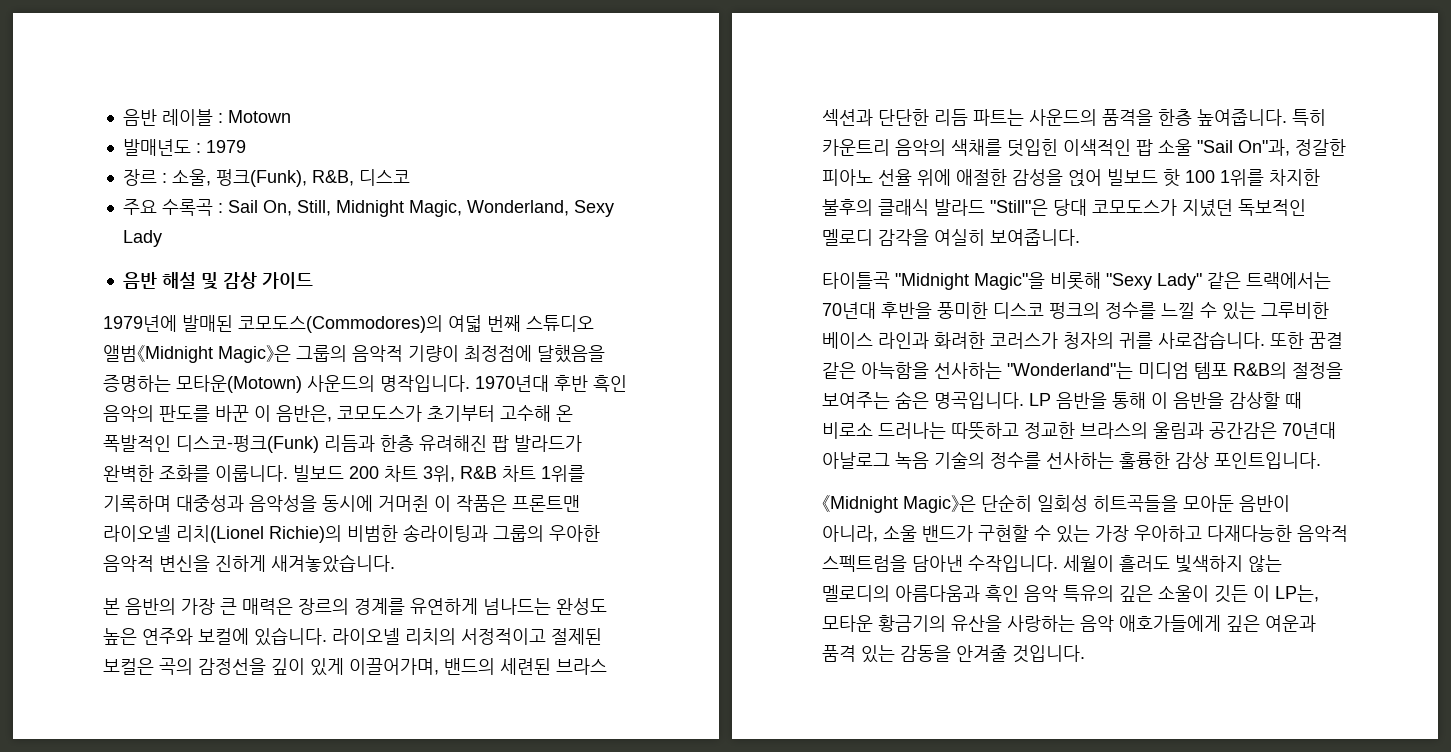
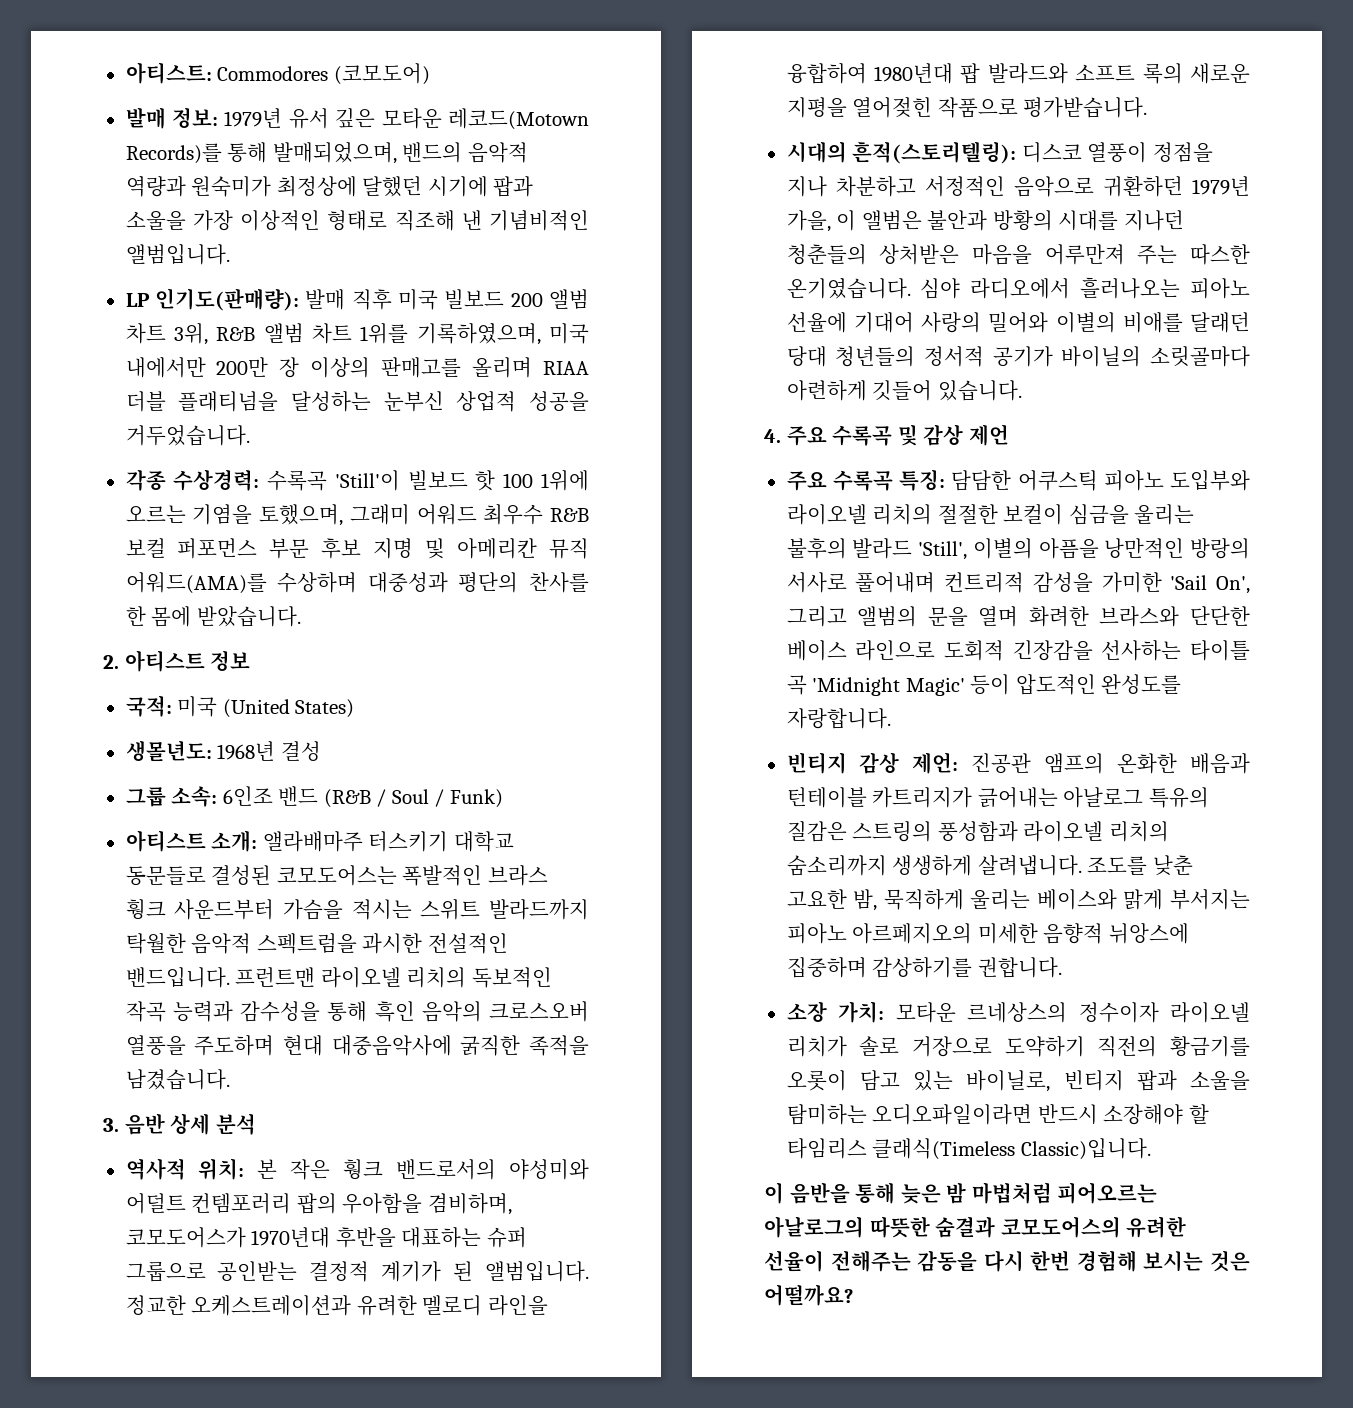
[122,109,291,126] [122,139,246,156] [122,169,410,187] [122,199,614,217] [122,230,162,247] [122,272,313,290] [103,315,594,333] [103,345,605,363] [103,375,627,393] [103,405,573,422] [103,435,582,453] [103,465,585,482] [103,495,580,512] [103,524,600,543] [103,554,395,573] [103,598,607,615] [103,627,602,646] [103,658,607,676] [822,109,1326,126] [822,139,1346,157] [822,169,1320,187] [822,199,1306,217] [822,229,1080,246] [822,272,1331,290] [822,302,1329,320] [822,331,1343,349] [822,362,1343,379] [822,391,1302,409] [822,422,1336,440] [822,451,1321,469] [822,494,1290,513] [822,525,1348,543] [822,555,1282,573] [822,585,1319,603] [822,615,1316,632] [822,645,1085,663] 음반 레이블 : Motown // 발매년도 : 1979 // 장르 : 소울, 펑크(Funk), R&B, 디스코 // 주요 수록곡 : Sail On, Still, Midnight Magic, Wonderland, Sexy Lady // 음반 해설 및 감상 가이드 // 1979년에 발매된 코모도스(Commodores)의 여덟 번째 스튜디오 앨범《Midnight Magic》은 그룹의 음악적 기량이 최정점에 달했음을 증명하는 모타운(Motown) 사운드의 명작입니다. 1970년대 후반 흑인 음악의 판도를 바꾼 이 음반은, 코모도스가 초기부터 고수해 온 폭발적인 디스코-펑크(Funk) 리듬과 한층 유려해진 팝 발라드가 완벽한 조화를 이룹니다. 빌보드 200 차트 3위, R&B 차트 1위를 기록하며 대중성과 음악성을 동시에 거머쥔 이 작품은 프론트맨 라이오넬 리치(Lionel Richie)의 비범한 송라이팅과 그룹의 우아한 음악적 변신을 진하게 새겨놓았습니다. // 본 음반의 가장 큰 매력은 장르의 경계를 유연하게 넘나드는 완성도 높은 연주와 보컬에 있습니다. 라이오넬 리치의 서정적이고 절제된 보컬은 곡의 감정선을 깊이 있게 이끌어가며, 밴드의 세련된 브라스 섹션과 단단한 리듬 파트는 사운드의 품격을 한층 높여줍니다. 특히 카운트리 음악의 색채를 덧입힌 이색적인 팝 소울 "Sail On"과, 정갈한 피아노 선율 위에 애절한 감성을 얹어 빌보드 핫 100 1위를 차지한 불후의 클래식 발라드 "Still"은 당대 코모도스가 지녔던 독보적인 멜로디 감각을 여실히 보여줍니다. // 타이틀곡 "Midnight Magic"을 비롯해 "Sexy Lady" 같은 트랙에서는 70년대 후반을 풍미한 디스코 펑크의 정수를 느낄 수 있는 그루비한 베이스 라인과 화려한 코러스가 청자의 귀를 사로잡습니다. 또한 꿈결 같은 아늑함을 선사하는 "Wonderland"는 미디엄 템포 R&B의 절정을 보여주는 숨은 명곡입니다. LP 음반을 통해 이 음반을 감상할 때 비로소 드러나는 따뜻하고 정교한 브라스의 울림과 공간감은 70년대 아날로그 녹음 기술의 정수를 선사하는 훌륭한 감상 포인트입니다. // 《Midnight Magic》은 단순히 일회성 히트곡들을 모아둔 음반이 아니라, 소울 밴드가 구현할 수 있는 가장 우아하고 다재다능한 음악적 스펙트럼을 담아낸 수작입니다. 세월이 흘러도 빛색하지 않는 멜로디의 아름다움과 흑인 음악 특유의 깊은 소울이 깃든 이 LP는, 모타운 황금기의 유산을 사랑하는 음악 애호가들에게 깊은 여운과 품격 있는 감동을 안겨줄 것입니다. -> [125,62,430,85] [125,107,589,130] [125,142,528,164] [125,176,534,197] [125,210,589,231] [125,244,230,265] [125,288,589,311] [125,323,589,345] [125,357,589,378] [125,391,589,412] [125,425,250,446] [125,469,589,491] [125,504,589,526] [125,538,589,559] [125,572,589,594] [125,606,301,627] [103,650,251,672] [125,695,355,718] [125,740,321,762] [125,786,503,808] [125,830,514,852] [125,865,548,886] [125,899,589,920] [125,932,508,954] [125,967,552,988] [125,1001,589,1022] [125,1035,589,1056] [125,1069,230,1090] [103,1113,256,1135] [125,1158,589,1180] [125,1193,512,1215] [125,1227,527,1248] [125,1261,589,1282] [125,1295,548,1316] [786,63,1250,84] [786,97,1148,118] [786,141,1213,164] [786,176,1250,197] [786,210,1184,232] [786,244,1250,265] [786,277,1250,299] [786,312,1250,333] [786,346,1250,367] [786,380,1022,401] [764,424,1009,446] [786,469,1250,491] [786,504,1195,525] [786,538,1250,560] [786,572,1250,594] [786,606,1250,627] [786,640,1250,661] [786,674,1182,696] [786,708,891,729] [786,752,1250,774] [786,787,1209,808] [786,821,1169,842] [786,855,1193,876] [786,889,1250,911] [786,923,1189,944] [786,957,1062,978] [786,1001,1250,1023] [786,1036,1250,1057] [786,1070,1250,1092] [786,1104,1209,1125] [786,1138,1151,1160] [764,1182,1158,1204] [764,1216,1187,1238] [764,1250,1250,1272] [764,1284,853,1306] 아티스트: Commodores (코모도어) // 발매 정보: 1979년 유서 깊은 모타운 레코드(Motown Records)를 통해 발매되었으며, 밴드의 음악적 역량과 원숙미가 최정상에 달했던 시기에 팝과 소울을 가장 이상적인 형태로 직조해 낸 기념비적인 앨범입니다. // LP 인기도(판매량): 발매 직후 미국 빌보드 200 앨범 차트 3위, R&B 앨범 차트 1위를 기록하였으며, 미국 내에서만 200만 장 이상의 판매고를 올리며 RIAA 더블 플래티넘을 달성하는 눈부신 상업적 성공을 거두었습니다. // 각종 수상경력: 수록곡 'Still'이 빌보드 핫 100 1위에 오르는 기염을 토했으며, 그래미 어워드 최우수 R&B 보컬 퍼포먼스 부문 후보 지명 및 아메리칸 뮤직 어워드(AMA)를 수상하며 대중성과 평단의 찬사를 한 몸에 받았습니다. // 2. 아티스트 정보 // 국적: 미국 (United States) // 생몰년도: 1968년 결성 // 그룹 소속: 6인조 밴드 (R&B / Soul / Funk) // 아티스트 소개: 앨라배마주 터스키기 대학교 동문들로 결성된 코모도어스는 폭발적인 브라스 훵크 사운드부터 가슴을 적시는 스위트 발라드까지 탁월한 음악적 스펙트럼을 과시한 전설적인 밴드입니다. 프런트맨 라이오넬 리치의 독보적인 작곡 능력과 감수성을 통해 흑인 음악의 크로스오버 열풍을 주도하며 현대 대중음악사에 굵직한 족적을 남겼습니다. // 3. 음반 상세 분석 // 역사적 위치: 본 작은 훵크 밴드로서의 야성미와 어덜트 컨템포러리 팝의 우아함을 겸비하며, 코모도어스가 1970년대 후반을 대표하는 슈퍼 그룹으로 공인받는 결정적 계기가 된 앨범입니다. 정교한 오케스트레이션과 유려한 멜로디 라인을 융합하여 1980년대 팝 발라드와 소프트 록의 새로운 지평을 열어젖힌 작품으로 평가받습니다. // 시대의 흔적(스토리텔링): 디스코 열풍이 정점을 지나 차분하고 서정적인 음악으로 귀환하던 1979년 가을, 이 앨범은 불안과 방황의 시대를 지나던 청춘들의 상처받은 마음을 어루만져 주는 따스한 온기였습니다. 심야 라디오에서 흘러나오는 피아노 선율에 기대어 사랑의 밀어와 이별의 비애를 달래던 당대 청년들의 정서적 공기가 바이닐의 소릿골마다 아련하게 깃들어 있습니다. // 4. 주요 수록곡 및 감상 제언 // 주요 수록곡 특징: 담담한 어쿠스틱 피아노 도입부와 라이오넬 리치의 절절한 보컬이 심금을 울리는 불후의 발라드 'Still', 이별의 아픔을 낭만적인 방랑의 서사로 풀어내며 컨트리적 감성을 가미한 'Sail On', 그리고 앨범의 문을 열며 화려한 브라스와 단단한 베이스 라인으로 도회적 긴장감을 선사하는 타이틀 곡 'Midnight Magic' 등이 압도적인 완성도를 자랑합니다. // 빈티지 감상 제언: 진공관 앰프의 온화한 배음과 턴테이블 카트리지가 긁어내는 아날로그 특유의 질감은 스트링의 풍성함과 라이오넬 리치의 숨소리까지 생생하게 살려냅니다. 조도를 낮춘 고요한 밤, 묵직하게 울리는 베이스와 맑게 부서지는 피아노 아르페지오의 미세한 음향적 뉘앙스에 집중하며 감상하기를 권합니다. // 소장 가치: 모타운 르네상스의 정수이자 라이오넬 리치가 솔로 거장으로 도약하기 직전의 황금기를 오롯이 담고 있는 바이닐로, 빈티지 팝과 소울을 탐미하는 오디오파일이라면 반드시 소장해야 할 타임리스 클래식(Timeless Classic)입니다. // 이 음반을 통해 늦은 밤 마법처럼 피어오르는 아날로그의 따뜻한 숨결과 코모도어스의 유려한 선율이 전해주는 감동을 다시 한번 경험해 보시는 것은 어떨까요?

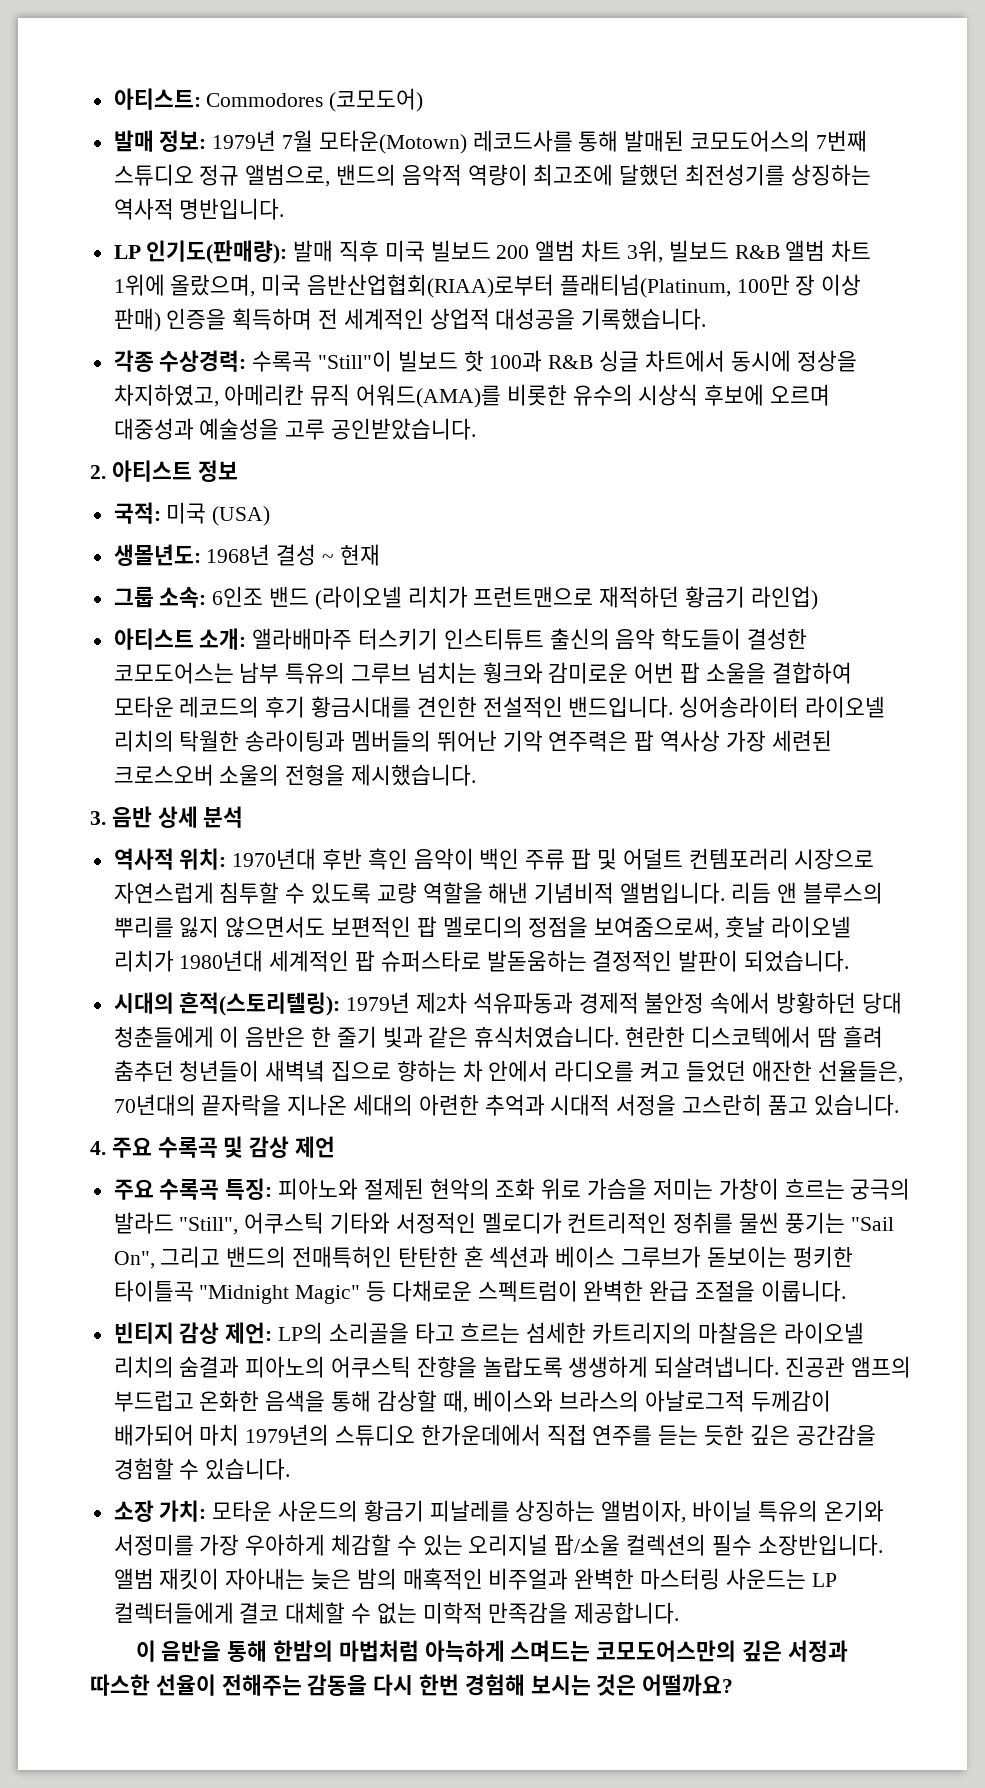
[288,108,589,130] [125,142,528,164] [125,176,534,197] [125,210,589,231] [125,244,230,265] 유서 깊은 모타운 레코드(Motown Records)를 통해 발매되었으며, 밴드의 음악적 역량과 원숙미가 최정상에 달했던 시기에 팝과 소울을 가장 이상적인 형태로 직조해 낸 기념비적인 앨범입니다. -> [282,130,867,154] [113,164,871,187] [113,198,285,220] 7월 모타운(Motown) 레코드사를 통해 발매된 코모도어스의 7번째 스튜디오 정규 앨범으로, 밴드의 음악적 역량이 최고조에 달했던 최전성기를 상징하는 역사적 명반입니다.
(208, 334) none -> [668,240,729,262] 빌보드
[360,323,589,345] [125,357,589,378] [125,391,589,412] [125,425,250,446] 1위를 기록하였으며, 미국 내에서만 200만 장 이상의 판매고를 올리며 RIAA 더블 플래티넘을 달성하는 눈부신 상업적 성공을 거두었습니다. -> [113,274,862,298] [113,308,707,332] 1위에 올랐으며, 미국 음반산업협회(RIAA)로부터 플래티넘(Platinum, 100만 장 이상 판매) 인증을 획득하며 전 세계적인 상업적 대성공을 기록했습니다.
[334,470,400,491] 'Still'이 -> [318,350,393,372] "Still"이
[503,470,589,491] [125,504,589,526] [125,538,589,559] [125,572,589,594] [125,606,301,627] 100 1위에 오르는 기염을 토했으며, 그래미 어워드 최우수 R&B 보컬 퍼포먼스 부문 후보 지명 및 아메리칸 뮤직 어워드(AMA)를 수상하며 대중성과 평단의 찬사를 한 몸에 받았습니다. -> [489,350,857,372] [113,384,831,408] [113,418,477,440] 100과 R&B 싱글 차트에서 동시에 정상을 차지하였고, 아메리칸 뮤직 어워드(AMA)를 비롯한 유수의 시상식 후보에 오르며 대중성과 예술성을 고루 공인받았습니다.
[222,699,355,718] (United States) -> [212,506,271,526] (USA)
(321, 751) none -> [322,544,380,566] ~ 현재
[323,789,503,808] [125,830,514,852] [125,865,548,886] [125,899,589,920] [125,932,423,954] (R&B / Soul / Funk) // 아티스트 소개: 앨라배마주 터스키기 대학교 동문들로 결성된 코모도어스는 폭발적인 브라스 훵크 사운드부터 가슴을 적시는 스위트 발라드까지 탁월한 음악적 스펙트럼을 과시한 -> [314,586,818,610] [113,628,808,650] [113,662,852,684] [113,696,477,718] (라이오넬 리치가 프런트맨으로 재적하던 황금기 라인업) // 아티스트 소개: 앨라배마주 터스키기 인스티튜트 출신의 음악 학도들이 결성한 코모도어스는 남부 특유의 그루브 넘치는 훵크와 감미로운 어번 팝 소울을 결합하여 모타운 레코드의 후기 황금시대를 견인한
[235,967,552,988] [125,1001,589,1022] [125,1035,589,1056] [125,1069,230,1090] 프런트맨 라이오넬 리치의 독보적인 작곡 능력과 감수성을 통해 흑인 음악의 크로스오버 열풍을 주도하며 현대 대중음악사에 굵직한 족적을 남겼습니다. -> [679,696,886,718] [113,730,832,752] [113,764,477,786] 싱어송라이터 라이오넬 리치의 탁월한 송라이팅과 멤버들의 뛰어난 기악 연주력은 팝 역사상 가장 세련된 크로스오버 소울의 전형을 제시했습니다.
[257,1159,589,1180] [125,1193,512,1215] [125,1227,527,1248] [125,1261,589,1282] [125,1295,548,1316] [786,63,1250,84] [786,97,1148,118] [786,141,1213,164] [786,176,1250,197] [786,210,1184,232] [786,244,1250,265] [786,277,1250,299] [786,312,1250,333] [786,346,1250,367] [786,380,933,401] 본 작은 훵크 밴드로서의 야성미와 어덜트 컨템포러리 팝의 우아함을 겸비하며, 코모도어스가 1970년대 후반을 대표하는 슈퍼 그룹으로 공인받는 결정적 계기가 된 앨범입니다. 정교한 오케스트레이션과 유려한 멜로디 라인을 융합하여 1980년대 팝 발라드와 소프트 록의 새로운 지평을 열어젖힌 작품으로 평가받습니다. // 시대의 흔적(스토리텔링): 디스코 열풍이 정점을 지나 차분하고 서정적인 음악으로 귀환하던 1979년 가을, 이 앨범은 불안과 방황의 시대를 지나던 청춘들의 상처받은 마음을 어루만져 주는 따스한 온기였습니다. 심야 라디오에서 흘러나오는 피아노 선율에 기대어 사랑의 밀어와 이별의 비애를 달래던 당대 청년들의 정서적 공기가 바이닐의 소릿골마다 아련하게 깃들어 -> [232,848,875,870] [113,882,883,904] [113,916,851,939] [113,950,850,972] [113,992,902,1016] [113,1026,883,1048] [113,1060,903,1083] [113,1094,808,1116] 1970년대 후반 흑인 음악이 백인 주류 팝 및 어덜트 컨템포러리 시장으로 자연스럽게 침투할 수 있도록 교량 역할을 해낸 기념비적 앨범입니다. 리듬 앤 블루스의 뿌리를 잃지 않으면서도 보편적인 팝 멜로디의 정점을 보여줌으로써, 훗날 라이오넬 리치가 1980년대 세계적인 팝 슈퍼스타로 발돋움하는 결정적인 발판이 되었습니다. // 시대의 흔적(스토리텔링): 1979년 제2차 석유파동과 경제적 불안정 속에서 방황하던 당대 청춘들에게 이 음반은 한 줄기 빛과 같은 휴식처였습니다. 현란한 디스코텍에서 땀 흘려 춤추던 청년들이 새벽녘 집으로 향하는 차 안에서 라디오를 켜고 들었던 애잔한 선율들은, 70년대의 끝자락을 지나온 세대의 아련한 추억과 시대적 서정을 고스란히 품고
[951,470,1250,491] [786,504,1195,525] [786,538,1250,560] [786,572,1250,594] [786,606,1250,627] [786,640,1250,661] [786,674,1182,696] [786,708,891,729] [786,752,1250,774] [786,787,1209,808] [786,821,1169,842] [786,855,1193,876] [786,889,1250,911] [786,923,1189,944] [786,957,1062,978] [786,1001,1250,1023] [786,1036,1250,1057] [786,1070,1250,1092] [786,1104,1209,1125] [786,1138,1151,1160] [764,1182,1158,1204] [764,1216,1187,1238] 담담한 어쿠스틱 피아노 도입부와 라이오넬 리치의 절절한 보컬이 심금을 울리는 불후의 발라드 'Still', 이별의 아픔을 낭만적인 방랑의 서사로 풀어내며 컨트리적 감성을 가미한 'Sail On', 그리고 앨범의 문을 열며 화려한 브라스와 단단한 베이스 라인으로 도회적 긴장감을 선사하는 타이틀 곡 'Midnight Magic' 등이 압도적인 완성도를 자랑합니다. // 빈티지 감상 제언: 진공관 앰프의 온화한 배음과 턴테이블 카트리지가 긁어내는 아날로그 특유의 질감은 스트링의 풍성함과 라이오넬 리치의 숨소리까지 생생하게 살려냅니다. 조도를 낮춘 고요한 밤, 묵직하게 울리는 베이스와 맑게 부서지는 피아노 아르페지오의 미세한 음향적 뉘앙스에 집중하며 감상하기를 권합니다. // 소장 가치: 모타운 르네상스의 정수이자 라이오넬 리치가 솔로 거장으로 도약하기 직전의 황금기를 오롯이 담고 있는 바이닐로, 빈티지 팝과 소울을 탐미하는 오디오파일이라면 반드시 소장해야 할 타임리스 클래식(Timeless Classic)입니다. // 이 음반을 통해 늦은 밤 마법처럼 피어오르는 아날로그의 따뜻한 숨결과 코모도어스의 유려한 -> [278,1178,911,1200] [113,1212,894,1235] [113,1246,853,1269] [113,1280,846,1304] [113,1322,864,1344] [113,1356,911,1378] [113,1390,831,1413] [113,1424,876,1446] [113,1458,291,1480] [113,1500,884,1523] [113,1534,883,1556] [113,1568,837,1590] [113,1602,680,1624] [135,1640,848,1662] [90,1674,150,1696] 피아노와 절제된 현악의 조화 위로 가슴을 저미는 가창이 흐르는 궁극의 발라드 "Still", 어쿠스틱 기타와 서정적인 멜로디가 컨트리적인 정취를 물씬 풍기는 "Sail On", 그리고 밴드의 전매특허인 탄탄한 혼 섹션과 베이스 그루브가 돋보이는 펑키한 타이틀곡 "Midnight Magic" 등 다채로운 스펙트럼이 완벽한 완급 조절을 이룹니다. // 빈티지 감상 제언: LP의 소리골을 타고 흐르는 섬세한 카트리지의 마찰음은 라이오넬 리치의 숨결과 피아노의 어쿠스틱 잔향을 놀랍도록 생생하게 되살려냅니다. 진공관 앰프의 부드럽고 온화한 음색을 통해 감상할 때, 베이스와 브라스의 아날로그적 두께감이 배가되어 마치 1979년의 스튜디오 한가운데에서 직접 연주를 듣는 듯한 깊은 공간감을 경험할 수 있습니다. // 소장 가치: 모타운 사운드의 황금기 피날레를 상징하는 앨범이자, 바이닐 특유의 온기와 서정미를 가장 우아하게 체감할 수 있는 오리지널 팝/소울 컬렉션의 필수 소장반입니다. 앨범 재킷이 자아내는 늦은 밤의 매혹적인 비주얼과 완벽한 마스터링 사운드는 LP 컬렉터들에게 결코 대체할 수 없는 미학적 만족감을 제공합니다. // 이 음반을 통해 한밤의 마법처럼 아늑하게 스며드는 코모도어스만의 깊은 서정과 따스한

